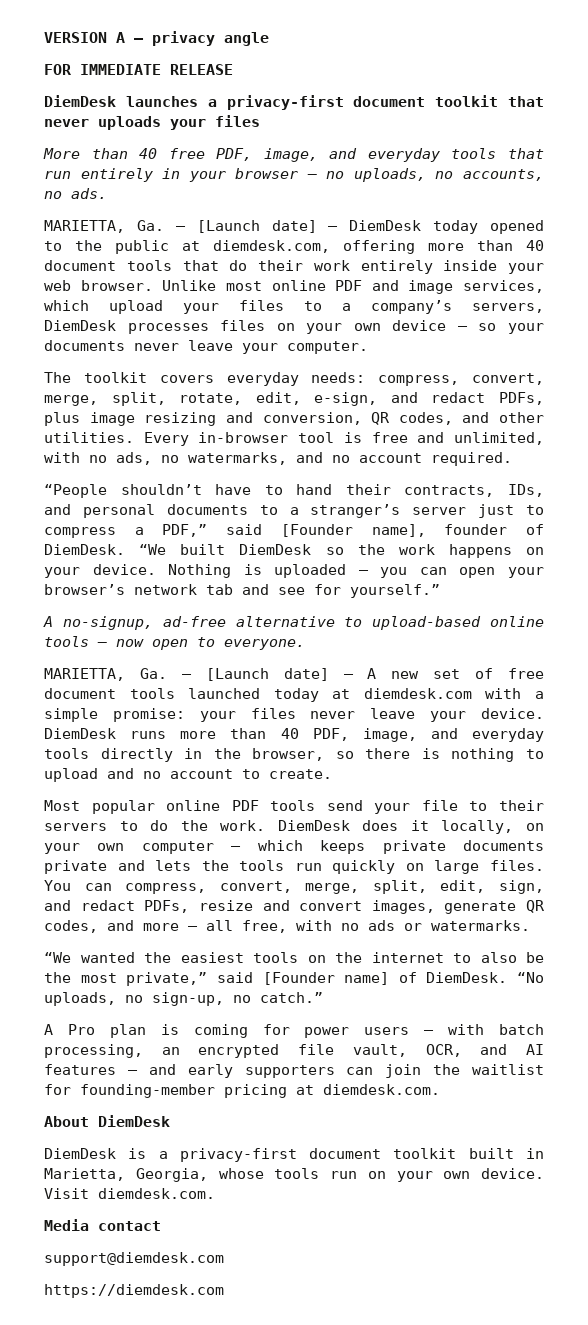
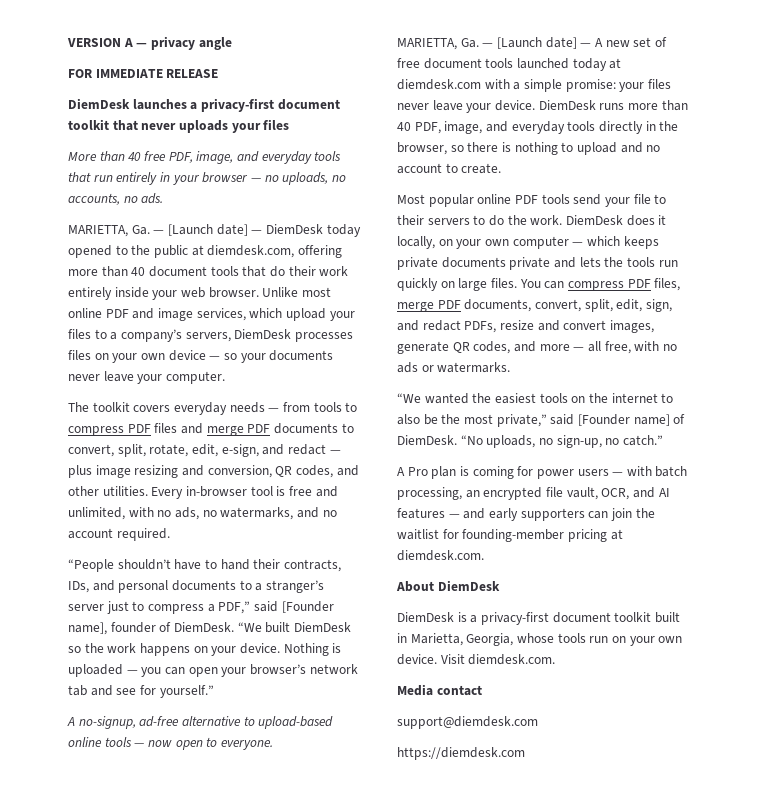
[311,372,544,386] [44,395,98,406] needs: compress, convert, merge, -> [229,402,358,413] [68,423,354,436] [68,444,114,457] needs — from tools to compress PDF files and merge PDF documents to convert,
[498,392,544,405] PDFs, -> [329,450,341,454] —
[125,881,360,894] compress, convert, merge, -> [567,278,681,291] [397,299,581,312] compress PDF files, merge PDF documents, convert,

